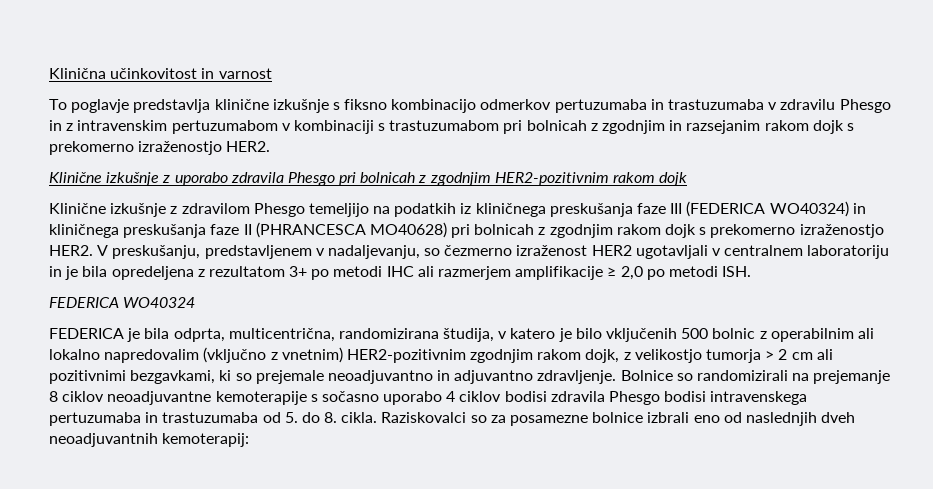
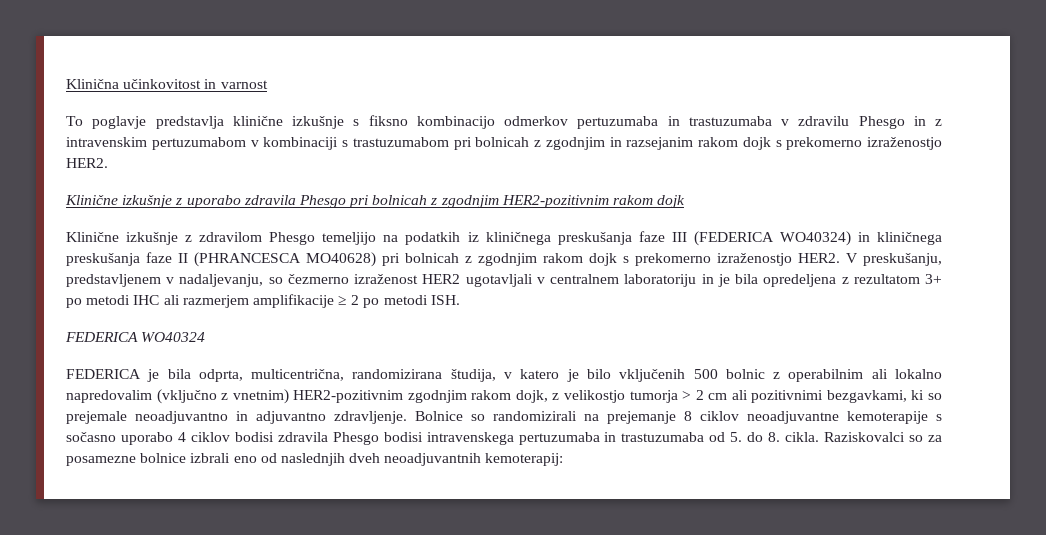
[620,266,643,280] 2,0 -> [351,295,360,305] 2

